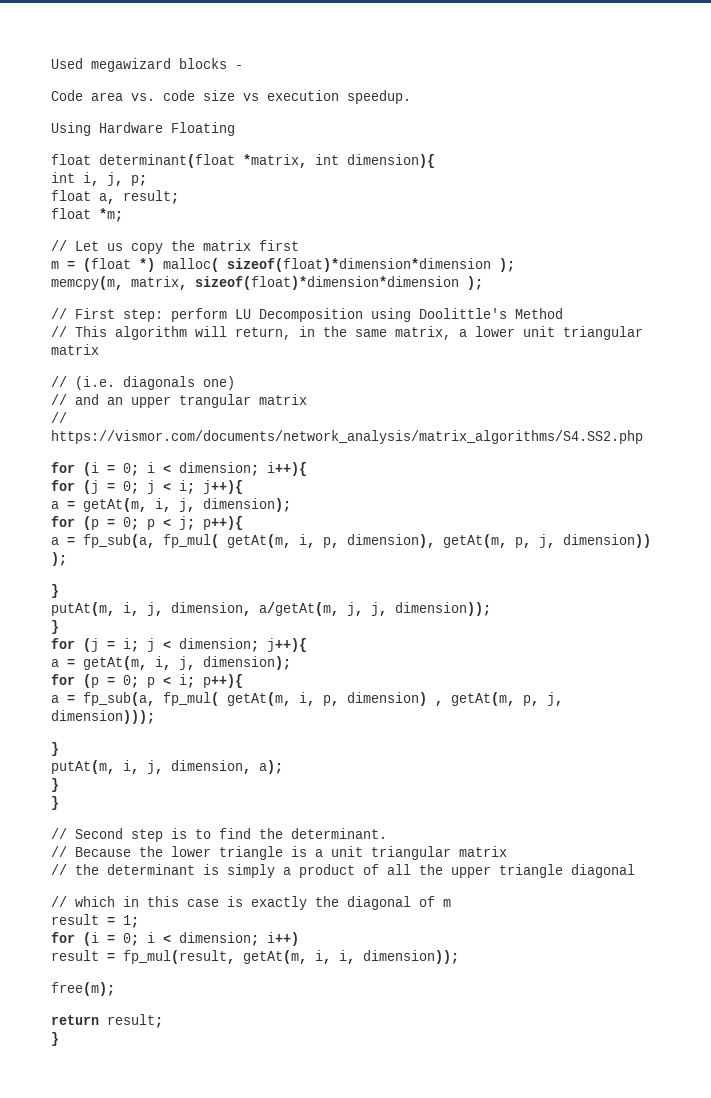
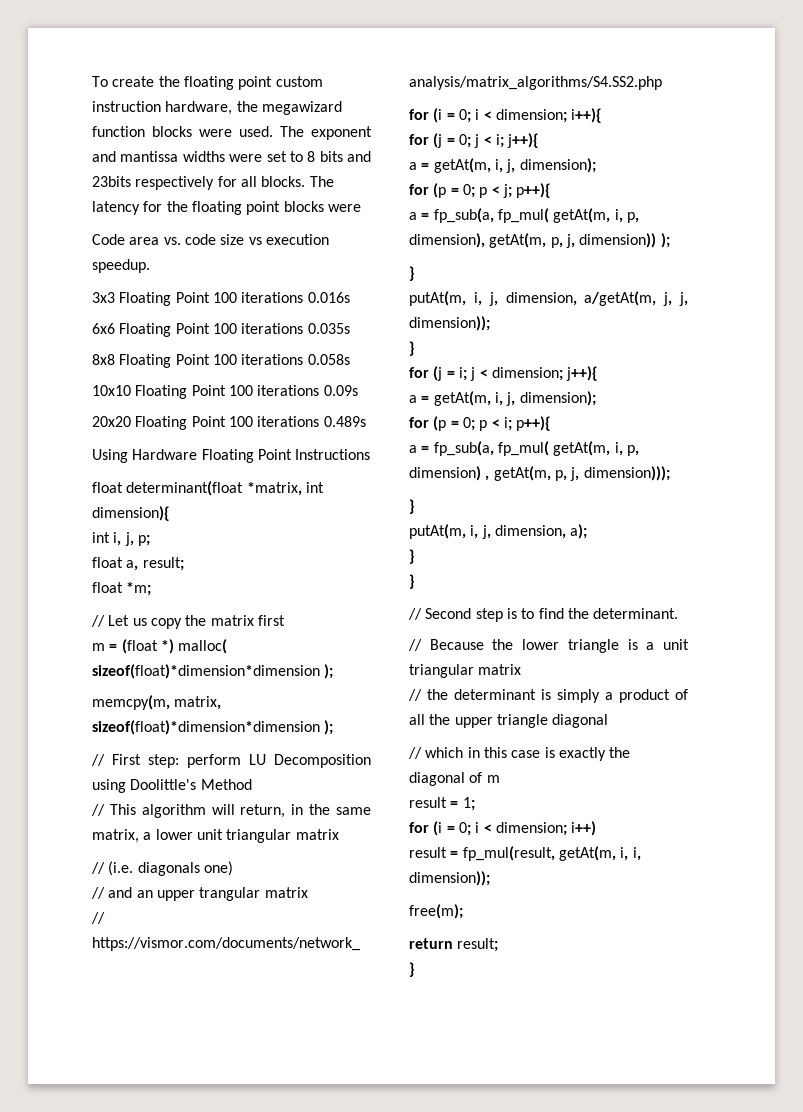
[51,58,243,72] Used megawizard blocks - -> [92,76,323,90] [92,101,342,115] [92,126,372,140] [92,151,371,162] [92,176,334,190] [92,201,361,215] To create the floating point custom instruction hardware, the megawizard function blocks were used. The exponent and mantissa widths were set to 8 bits and 23bits respectively for all blocks. The latency for the floating point blocks were
(411, 97) none -> [92,292,350,306] [92,323,350,337] [92,354,350,368] [92,385,358,399] [92,416,366,430] // 3x3 Floating Point 100 iterations 0.016s // 6x6 Floating Point 100 iterations 0.035s // 8x8 Floating Point 100 iterations 0.058s // 10x10 Floating Point 100 iterations 0.09s // 20x20 Floating Point 100 iterations 0.489s
(235, 129) none -> [257,449,371,460] Point Instructions

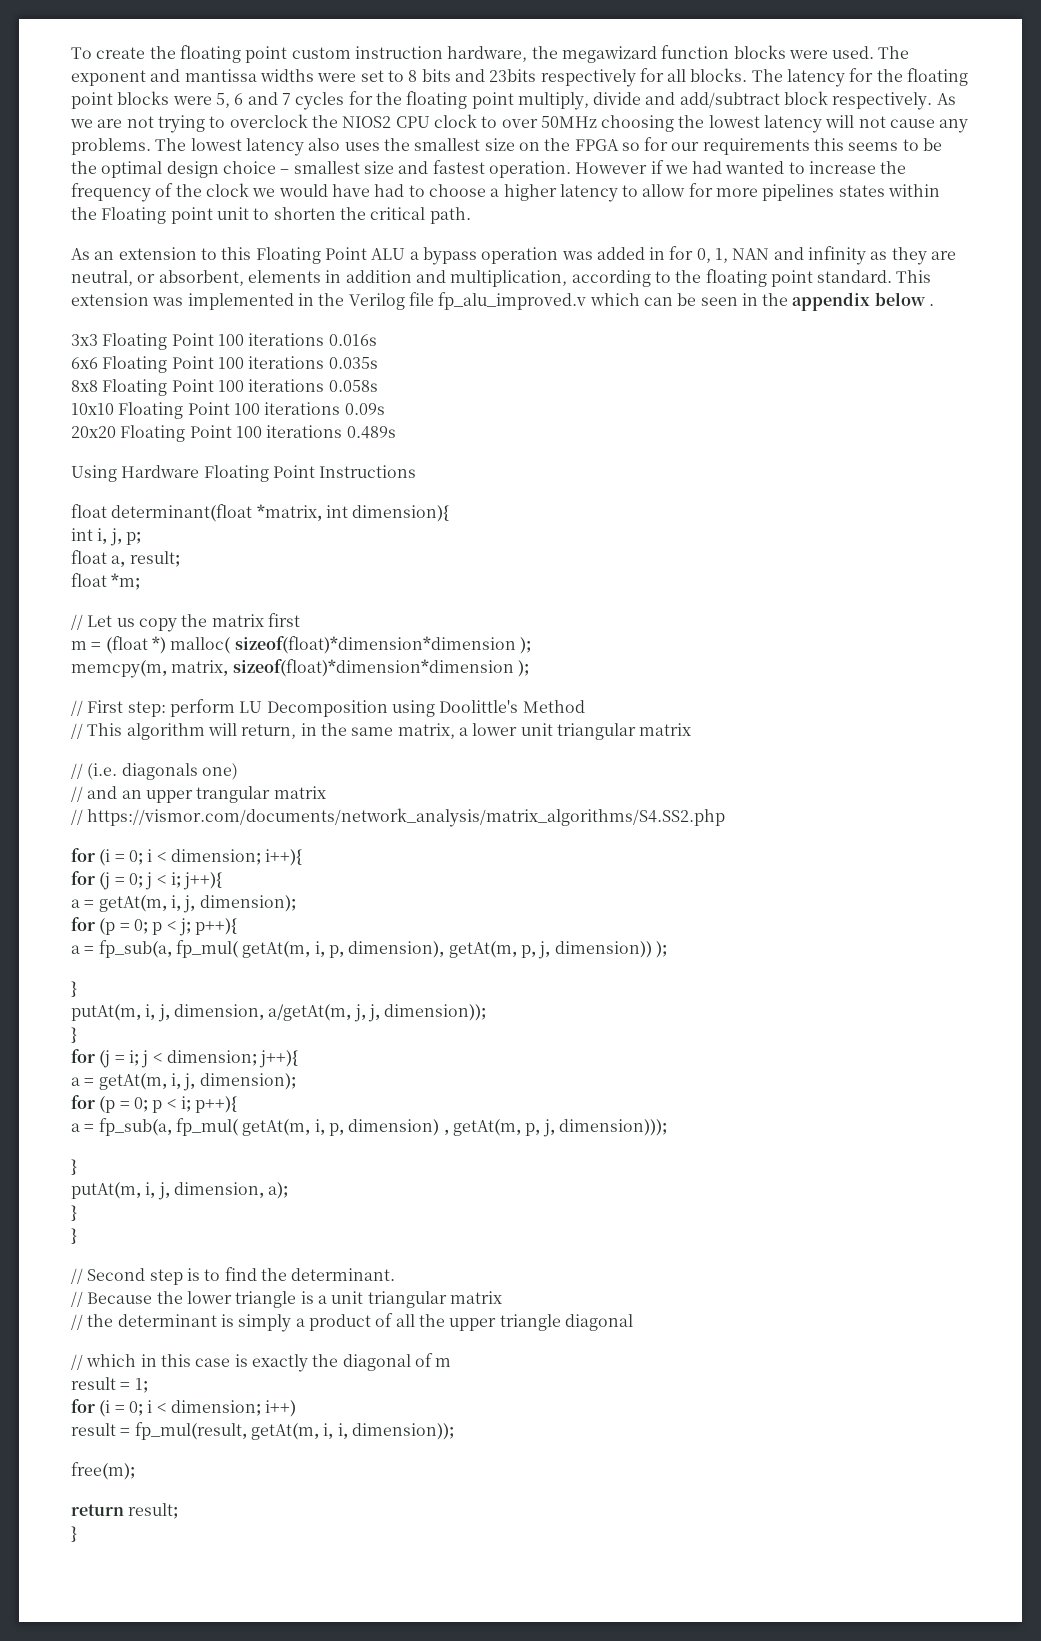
[92,234,329,245] [92,259,150,273] // Code area vs. code size vs execution speedup. -> [215,91,956,110] [70,114,969,133] [71,137,943,156] [71,160,907,178] [71,183,941,202] [71,207,471,224] [71,246,957,265] [71,269,932,287] [71,292,935,311] 5, 6 and 7 cycles for the floating point multiply, divide and add/subtract block respectively. As we are not trying to overclock the NIOS2 CPU clock to over 50MHz choosing the lowest latency will not cause any problems. The lowest latency also uses the smallest size on the FPGA so for our requirements this seems to be the optimal design choice – smallest size and fastest operation. However if we had wanted to increase the frequency of the clock we would have had to choose a higher latency to allow for more pipelines states within the Floating point unit to shorten the critical path. // As an extension to this Floating Point ALU a bypass operation was added in for 0, 1, NAN and infinity as they are neutral, or absorbent, elements in addition and multiplication, according to the floating point standard. This extension was implemented in the Verilog file fp_alu_improved.v which can be seen in the appendix below .

